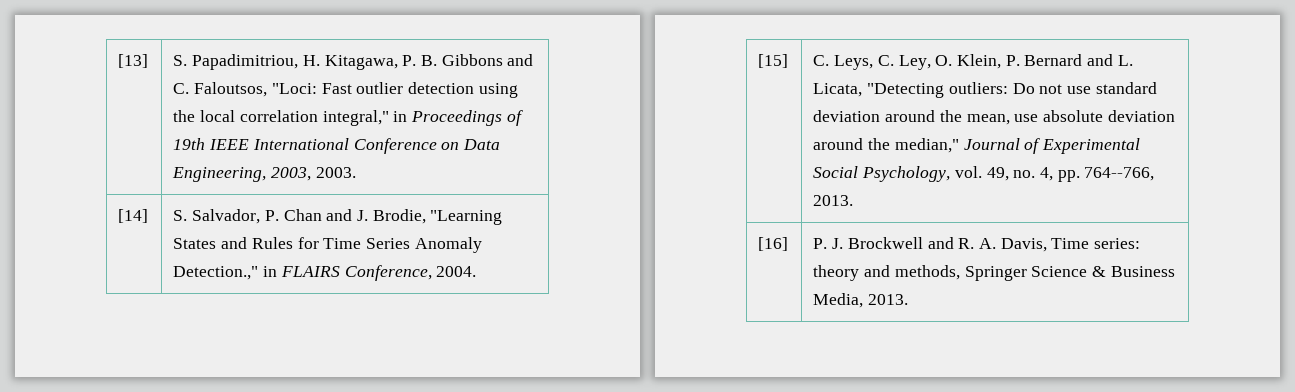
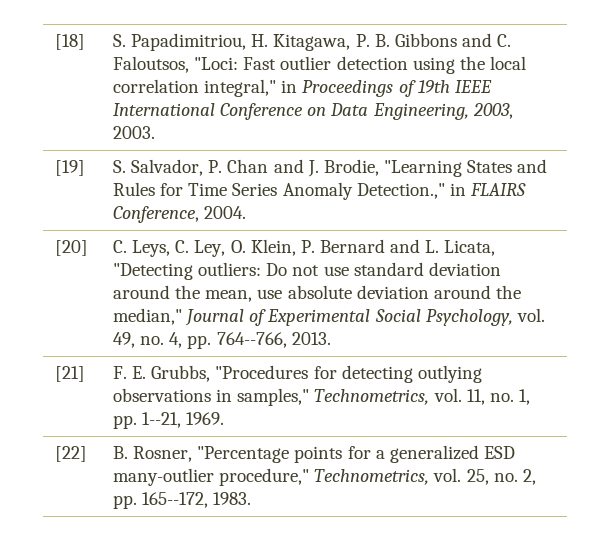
[118,54,149,68] [13] -> [55,34,86,50] [18]
[118,209,149,223] [14] -> [55,160,86,176] [19]
[758,54,789,68] [15] -> [55,240,89,256] [20]
[758,237,789,251] [813,237,1141,252] [813,265,1175,281] [813,293,909,308] [16] | P. J. Brockwell and R. A. Davis, Time series: theory and methods, Springer Science & Business Media, 2013. -> [55,366,86,382] [113,365,482,383] [113,388,530,406] [113,412,225,429] [55,446,88,462] [113,445,515,463] [113,468,536,486] [113,492,252,509] [21] | F. E. Grubbs, "Procedures for detecting outlying observations in samples," Technometrics, vol. 11, no. 1, pp. 1--21, 1969. // [22] | B. Rosner, "Percentage points for a generalized ESD many-outlier procedure," Technometrics, vol. 25, no. 2, pp. 165--172, 1983.

